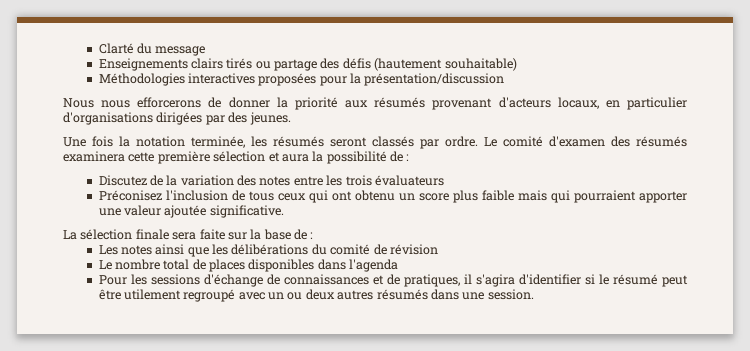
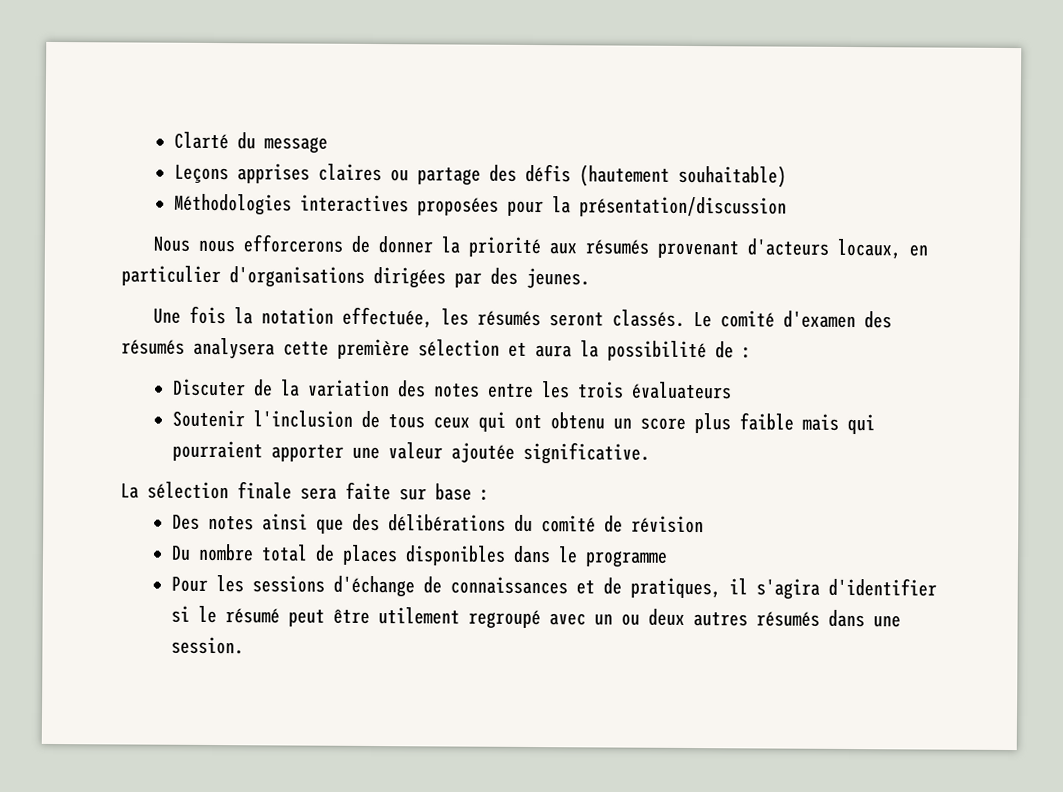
[98,58,253,71] Enseignements clairs tirés -> [173,163,382,184] Leçons apprises claires
[191,136,245,148] terminée, -> [341,306,433,329] effectuée,
[372,136,478,149] classés par ordre. -> [611,309,685,327] classés.
[63,151,125,162] examinera -> [193,337,275,360] analysera
[98,175,147,186] Discutez -> [171,378,246,397] Discuter
[98,190,162,201] Préconisez -> [171,409,245,428] Soutenir
[250,229,314,240] [98,245,118,255] la base de : // Les -> [435,483,490,501] [171,514,200,530] base : // Des
[212,244,229,255] les -> [351,513,380,532] des
[98,260,112,270] Le -> [170,545,191,561] Du
[349,259,399,272] l'agenda -> [557,546,668,568] le programme

